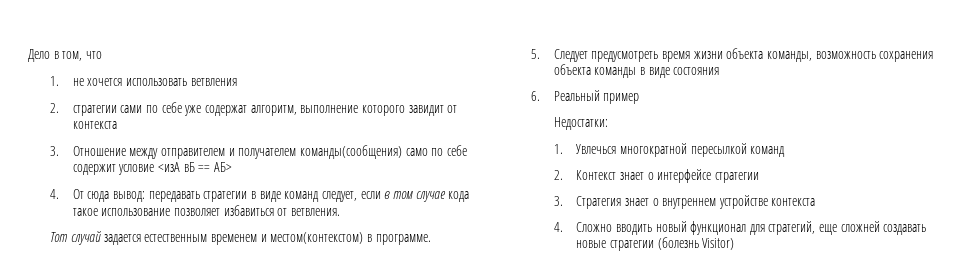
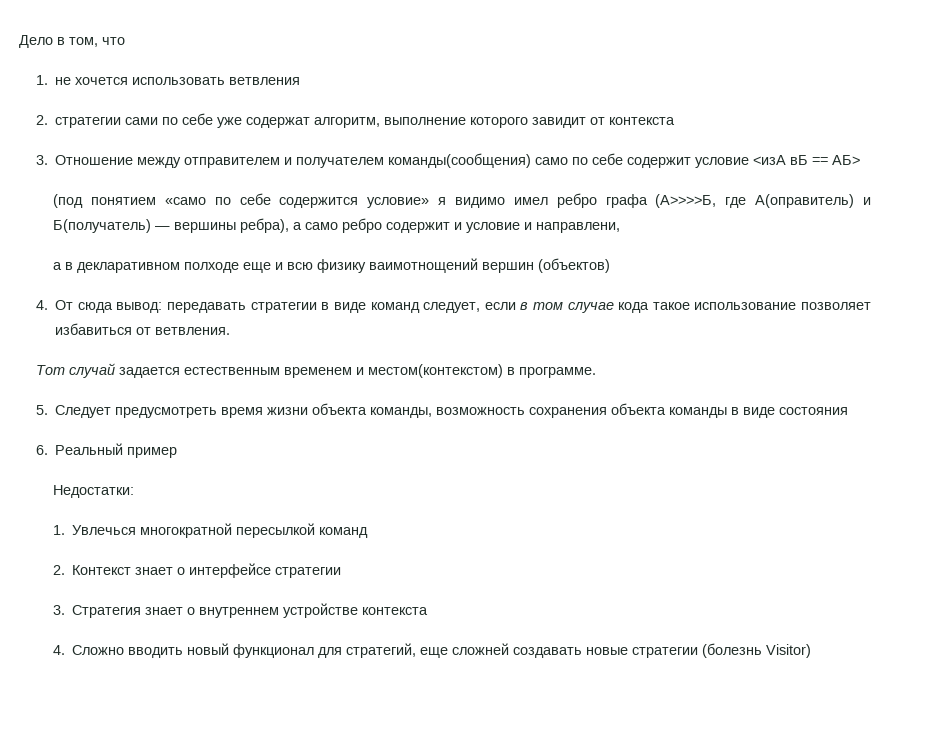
(233, 167) none -> [53,193,871,208] [53,218,621,233] [53,258,611,273] // (под понятием «само по себе содержится условие» я видимо имел ребро графа (А>>>>Б, где А(оправитель) и Б(получатель) — вершины ребра), а само ребро содержит и условие и направлени, // а в декларативном полходе еще и всю физику ваимотнощений вершин (объектов)

